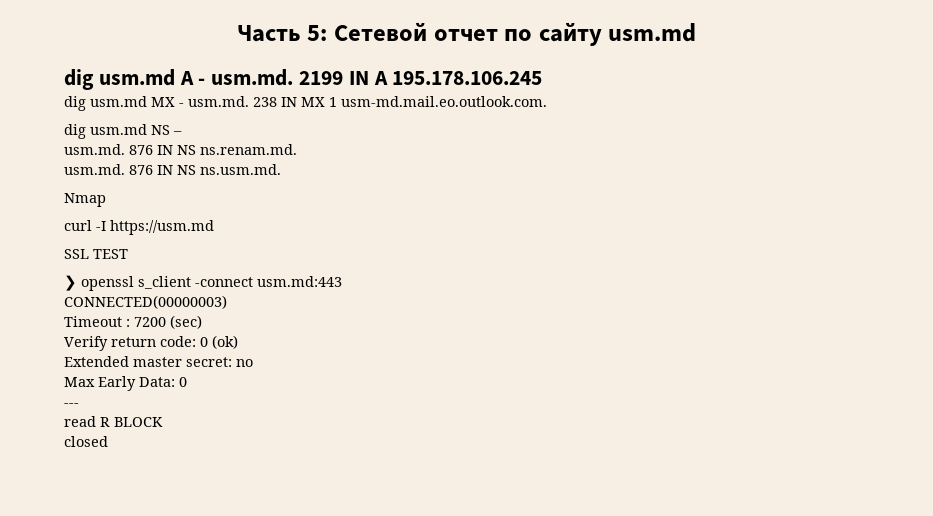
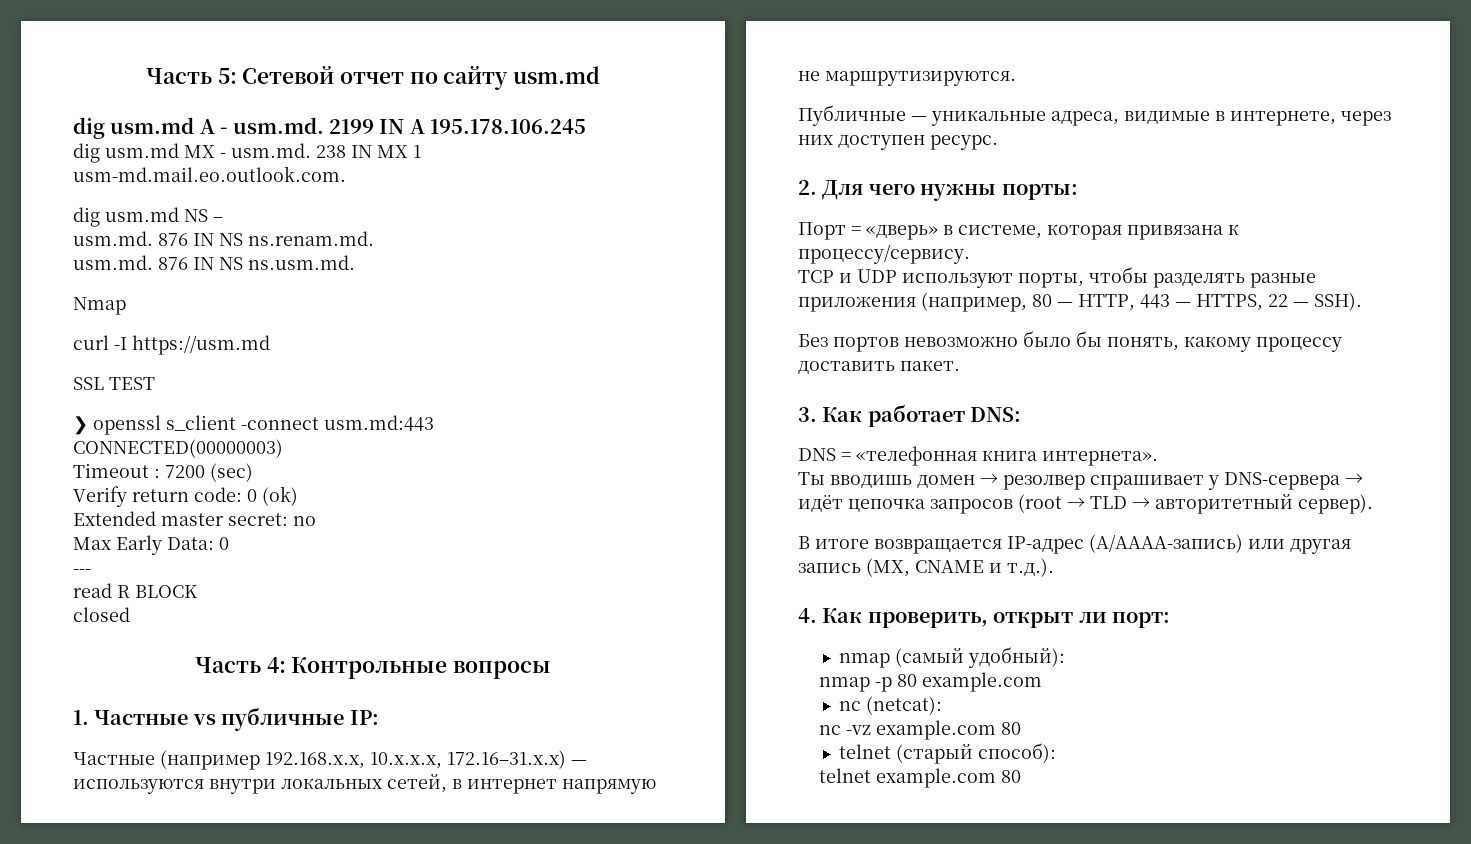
(108, 441) none -> [194,657,552,679] [73,707,379,731] [73,750,587,770] [73,774,656,794] [798,71,1016,86] [798,105,1391,126] [798,135,998,150] [798,180,1078,201] [798,222,1239,240] [798,244,970,264] [798,267,1316,288] [798,292,1362,312] [798,331,1342,352] [798,360,960,374] [798,404,1022,427] [798,446,1158,466] [798,472,1363,490] [798,494,1373,514] [798,534,1351,554] [798,558,1054,577] [798,608,1170,628] [838,647,1065,668] [819,672,1043,692] [838,696,942,715] [819,720,1022,740] [838,743,1056,764] [819,768,1022,788] // Часть 4: Контрольные вопросы // 1. Частные vs публичные IP: // Частные (например 192.168.x.x, 10.x.x.x, 172.16–31.x.x) — используются внутри локальных сетей, в интернет напрямую не маршрутизируются. // Публичные — уникальные адреса, видимые в интернете, через них доступен ресурс. // 2. Для чего нужны порты: // Порт = «дверь» в системе, которая привязана к процессу/сервису. // TCP и UDP используют порты, чтобы разделять разные приложения (например, 80 — HTTP, 443 — HTTPS, 22 — SSH). // Без портов невозможно было бы понять, какому процессу доставить пакет. // 3. Как работает DNS: // DNS = «телефонная книга интернета». // Ты вводишь домен → резолвер спрашивает у DNS-сервера → идёт цепочка запросов (root → TLD → авторитетный сервер). // В итоге возвращается IP-адрес (A/AAAA-запись) или другая запись (MX, CNAME и т.д.). // 4. Как проверить, открыт ли порт: // nmap (самый удобный): // nmap -p 80 example.com // nc (netcat): // nc -vz example.com 80 // telnet (старый способ): // telnet example.com 80

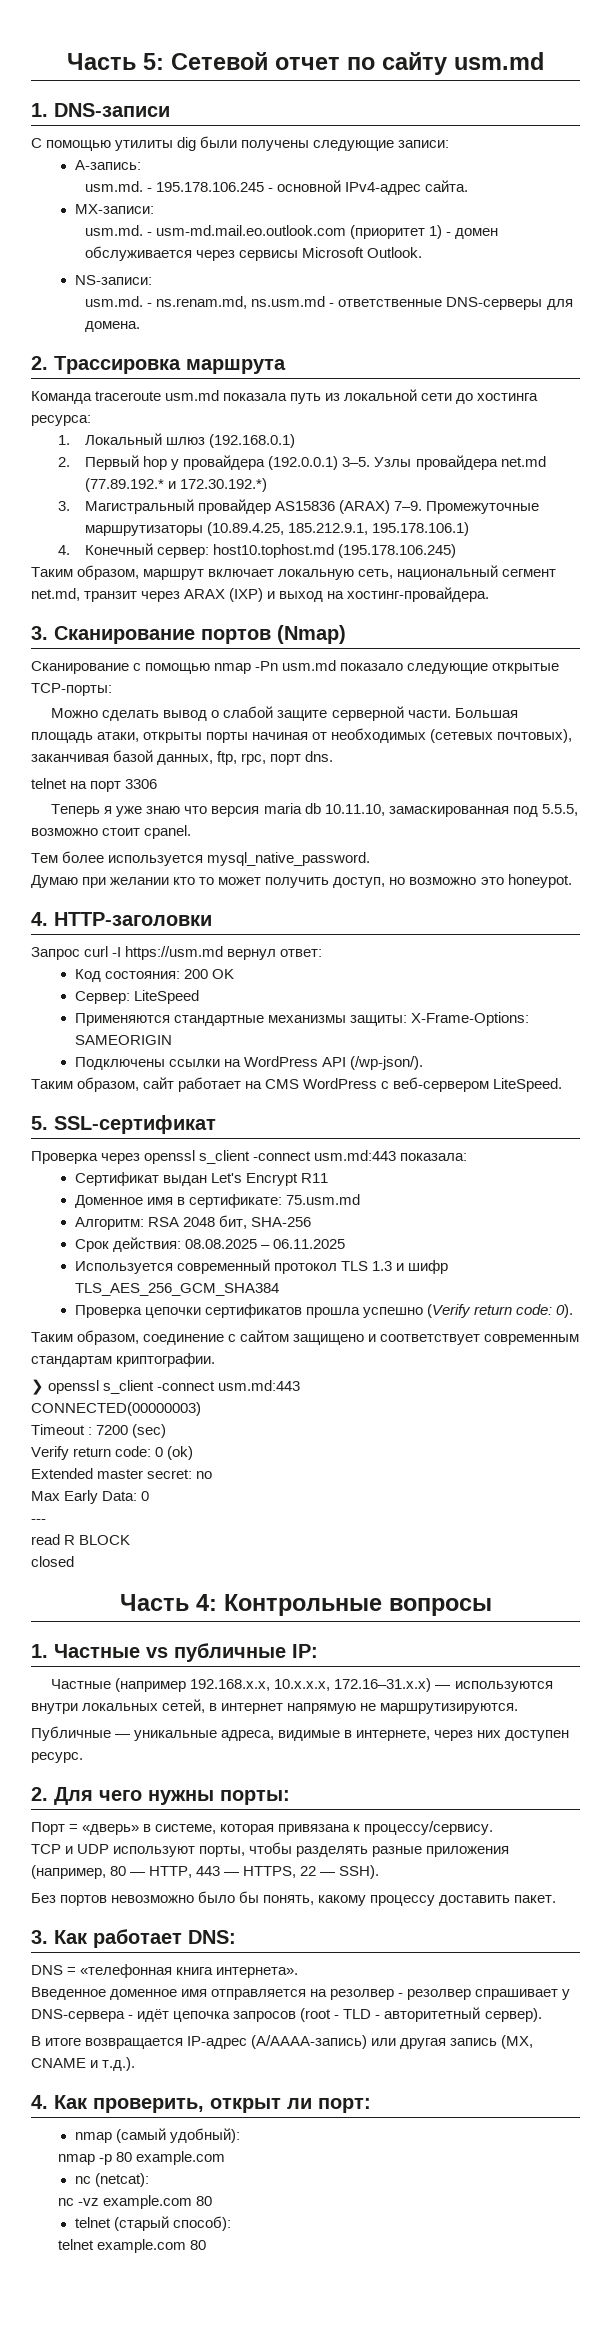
[73,117,587,139] [73,143,421,163] [73,166,346,182] [73,207,223,227] [73,231,374,246] [73,255,355,270] [73,297,126,315] [73,335,270,355] [73,377,155,390] dig usm.md A - usm.md. 2199 IN A 195.178.106.245 // dig usm.md MX - usm.md. 238 IN MX 1 usm-md.mail.eo.outlook.com. // dig usm.md NS – // usm.md. 876 IN NS ns.renam.md. // usm.md. 876 IN NS ns.usm.md. // Nmap // curl -I https://usm.md // SSL TEST -> [31,103,170,117] [31,136,450,151] [74,160,141,170] [85,180,469,195] [74,204,154,214] [85,225,499,239] [85,246,423,261] [74,275,152,285] [85,296,573,310] [85,321,141,332] [31,356,286,374] [31,389,539,404] [31,415,91,426] [58,433,296,448] [58,455,546,470] [85,478,268,492] [58,499,540,514] [85,522,470,536] [58,543,457,558] [31,565,557,580] [31,587,490,602] [31,625,346,644] [31,660,560,674] [31,683,112,696] [51,706,518,721] [31,728,573,743] [31,750,334,765] [31,778,158,792] [51,803,578,817] [31,825,192,839] [31,851,371,866] [31,874,572,888] [31,912,212,926] [31,946,323,960] [74,969,234,982] [74,990,199,1004] [74,1012,529,1026] [74,1035,172,1045] [74,1056,423,1070] [31,1077,563,1092] [31,1115,216,1134] [31,1150,468,1164] [74,1172,328,1186] [74,1194,360,1208] [74,1215,311,1230] [74,1237,345,1252] [74,1259,448,1274] [74,1283,279,1296] [74,1304,573,1318] [31,1330,580,1345] [31,1353,216,1367] 1. DNS-записи // С помощью утилиты dig были получены следующие записи: // A-запись: // usm.md. - 195.178.106.245 - основной IPv4-адрес сайта. // MX-записи: // usm.md. - usm-md.mail.eo.outlook.com (приоритет 1) - домен обслуживается через сервисы Microsoft Outlook. // NS-записи: // usm.md. - ns.renam.md, ns.usm.md - ответственные DNS-серверы для домена. // 2. Трассировка маршрута // Команда traceroute usm.md показала путь из локальной сети до хостинга ресурса: // 1. Локальный шлюз (192.168.0.1) // 2. Первый hop у провайдера (192.0.0.1) 3–5. Узлы провайдера net.md (77.89.192.* и 172.30.192.*) // 3. Магистральный провайдер AS15836 (ARAX) 7–9. Промежуточные маршрутизаторы (10.89.4.25, 185.212.9.1, 195.178.106.1) // 4. Конечный сервер: host10.tophost.md (195.178.106.245) // Таким образом, маршрут включает локальную сеть, национальный сегмент net.md, транзит через ARAX (IXP) и выход на хостинг-провайдера. // 3. Сканирование портов (Nmap) // Сканирование с помощью nmap -Pn usm.md показало следующие открытые TCP-порты: // Можно сделать вывод о слабой защите серверной части. Большая площадь атаки, открыты порты начиная от необходимых (сетевых почтовых), заканчивая базой данных, ftp, rpc, порт dns. // telnet на порт 3306 // Теперь я уже знаю что версия maria db 10.11.10, замаскированная под 5.5.5, возможно стоит cpanel. // Тем более используется mysql_native_password. // Думаю при желании кто то может получить доступ, но возможно это honeypot. // 4. HTTP-заголовки // Запрос curl -I https://usm.md вернул ответ: // Код состояния: 200 OK // Сервер: LiteSpeed // Применяются стандартные механизмы защиты: X-Frame-Options: SAMEORIGIN // Подключены ссылки на WordPress API (/wp-json/). // Таким образом, сайт работает на CMS WordPress с веб-сервером LiteSpeed. // 5. SSL-сертификат // Проверка через openssl s_client -connect usm.md:443 показала: // Сертификат выдан Let's Encrypt R11 // Доменное имя в сертификате: 75.usm.md // Алгоритм: RSA 2048 бит, SHA-256 // Срок действия: 08.08.2025 – 06.11.2025 // Используется современный протокол TLS 1.3 и шифр TLS_AES_256_GCM_SHA384 // Проверка цепочки сертификатов прошла успешно (Verify return code: 0). // Таким образом, соединение с сайтом защищено и соответствует современным стандартам криптографии.
[798,472,998,488] Ты вводишь домен → -> [31,1987,404,2000] Введенное доменное имя отправляется на резолвер -
[1345,473,1363,485] → -> [128,2015,134,2019] -
[1067,496,1150,509] → TLD → -> [334,2009,381,2019] - TLD -

